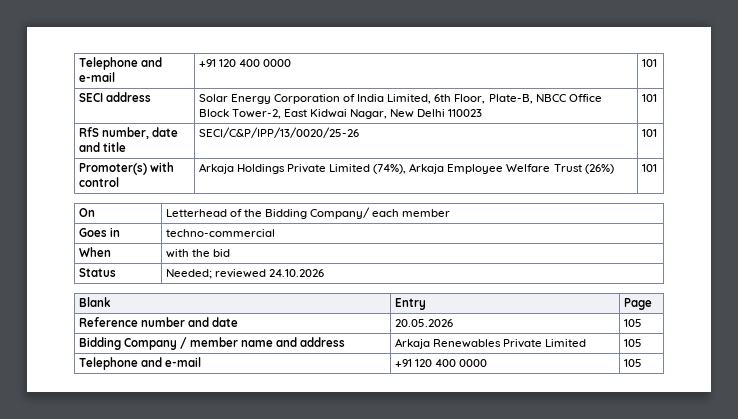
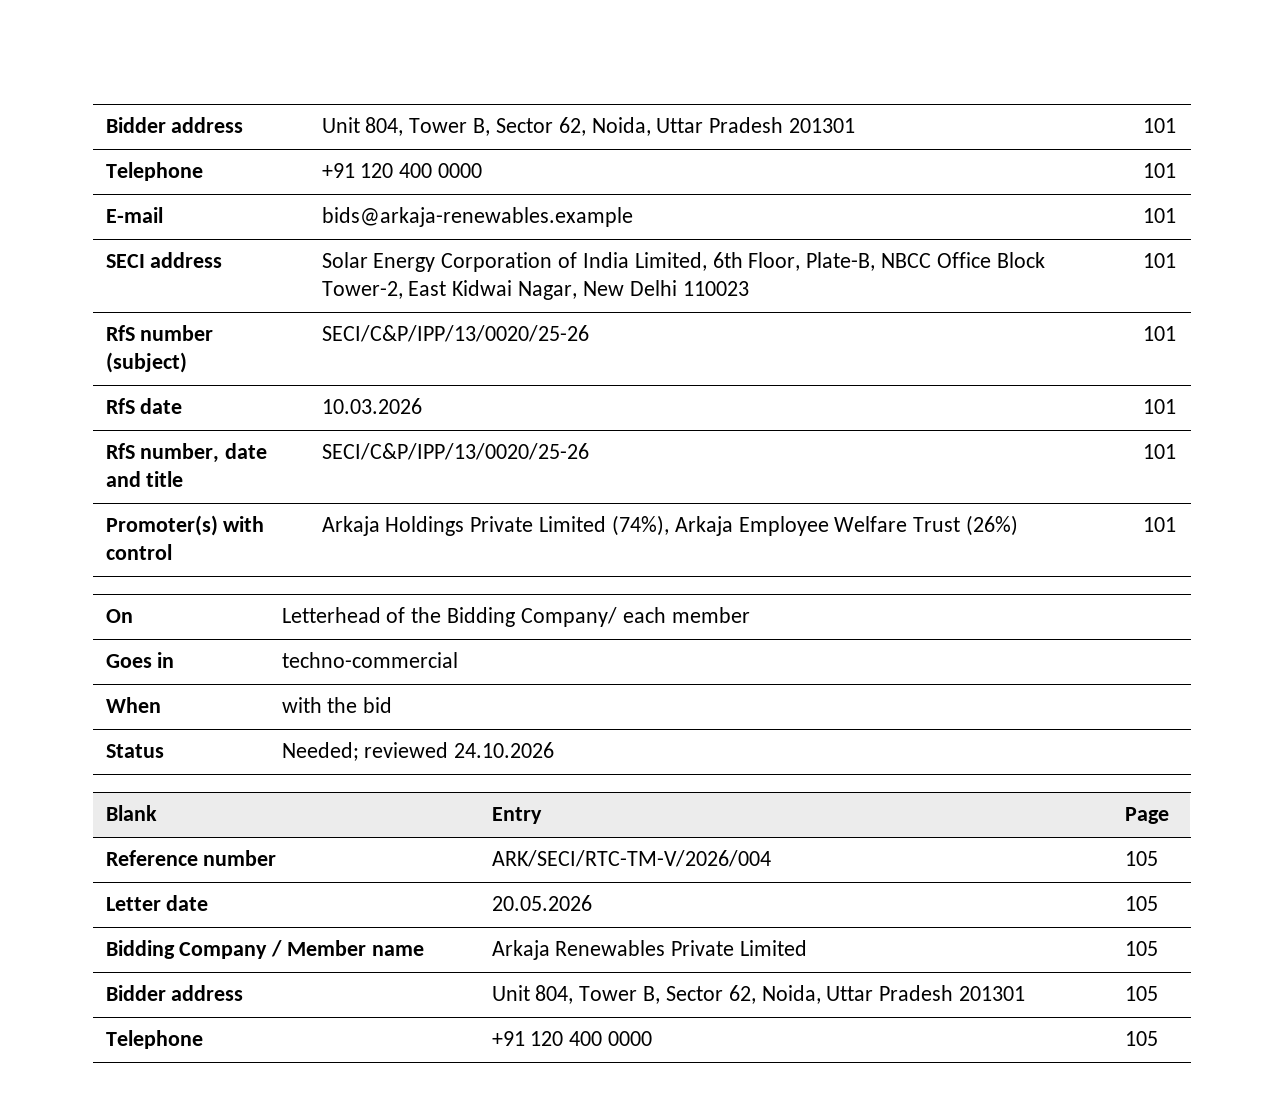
[78,57,162,70] [78,72,115,82] Telephone and e-mail -> [105,117,244,133] [321,117,855,136] [1142,118,1176,133] [105,162,203,181] Bidder address | Unit 804, Tower B, Sector 62, Noida, Uttar Pradesh 201301 | 101 // Telephone
(657, 63) none -> [105,207,163,223] [321,207,633,227] [1142,208,1176,223] // E-mail | bids@arkaja-renewables.example | 101
(657, 98) none -> [105,325,214,341] [105,352,187,373] [321,325,589,342] [1142,326,1176,341] [105,398,183,414] [321,398,422,414] [1142,399,1176,414] // RfS number (subject) | SECI/C&P/IPP/13/0020/25-26 | 101 // RfS date | 10.03.2026 | 101
[187,317,209,327] and -> [491,850,771,867] [1124,851,1158,866] [105,897,161,911] | ARK/SECI/RTC-TM-V/2026/004 | 105 // Letter
[190,337,239,347] member -> [287,940,367,956] Member
[276,337,346,347] and address -> (424, 950) none
[78,357,201,370] // Telephone and e-mail -> [105,985,244,1001] [491,985,1025,1004] [1124,986,1158,1001] [105,1030,203,1049] // Bidder address | Unit 804, Tower B, Sector 62, Noida, Uttar Pradesh 201301 | 105 // Telephone

